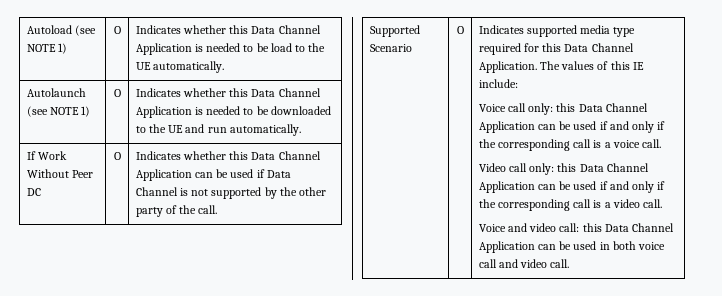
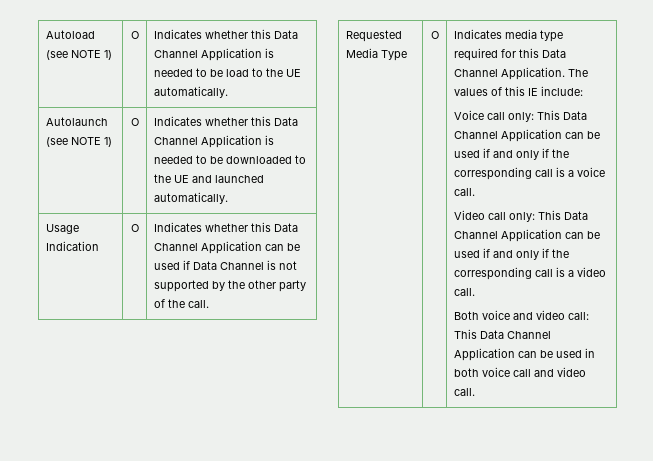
[207,124,301,136] [26,151,67,160] [26,169,93,178] [26,188,41,196] run automatically. // If Work Without Peer DC -> [214,175,264,183] [153,192,228,204] [45,224,79,234] [45,241,99,251] launched automatically. // Usage Indication
[369,25,420,37] [369,44,412,52] [456,26,464,34] [478,25,577,37] Supported Scenario | O | Indicates supported -> [345,30,402,42] [345,48,407,61] [430,31,439,39] [453,29,502,39] Requested Media Type | O | Indicates
[556,103,576,112] this -> [536,110,560,120] This
[557,163,577,172] this -> [537,210,561,220] This
[478,224,506,232] Voice -> [453,310,510,320] Both voice
[582,223,602,232] this -> [453,329,477,339] This

